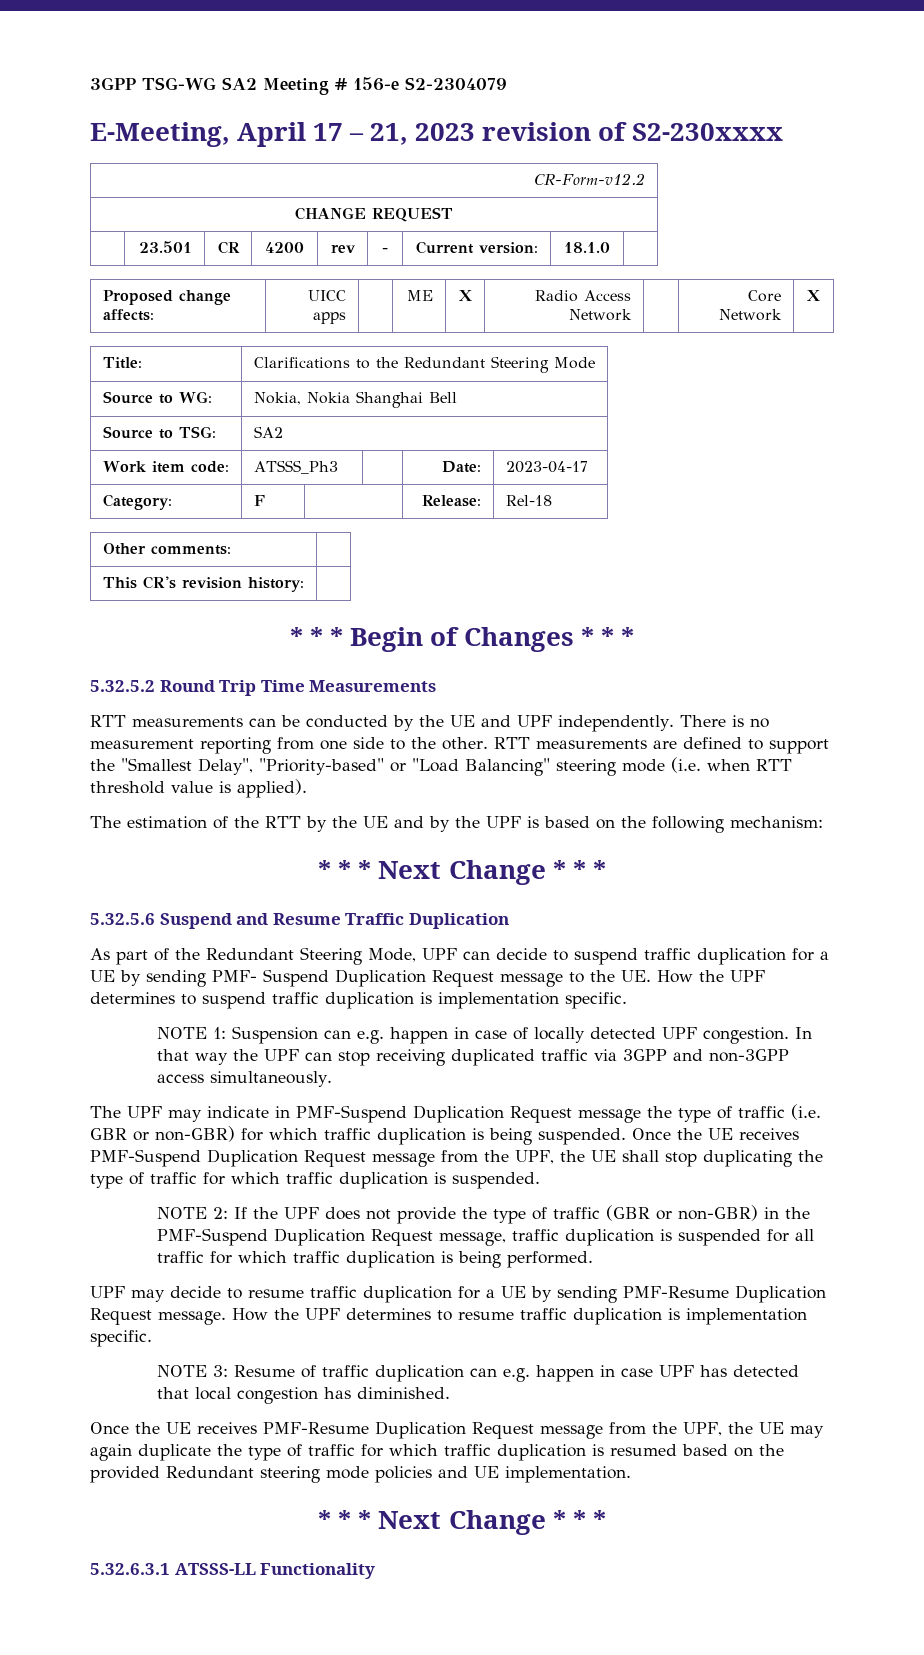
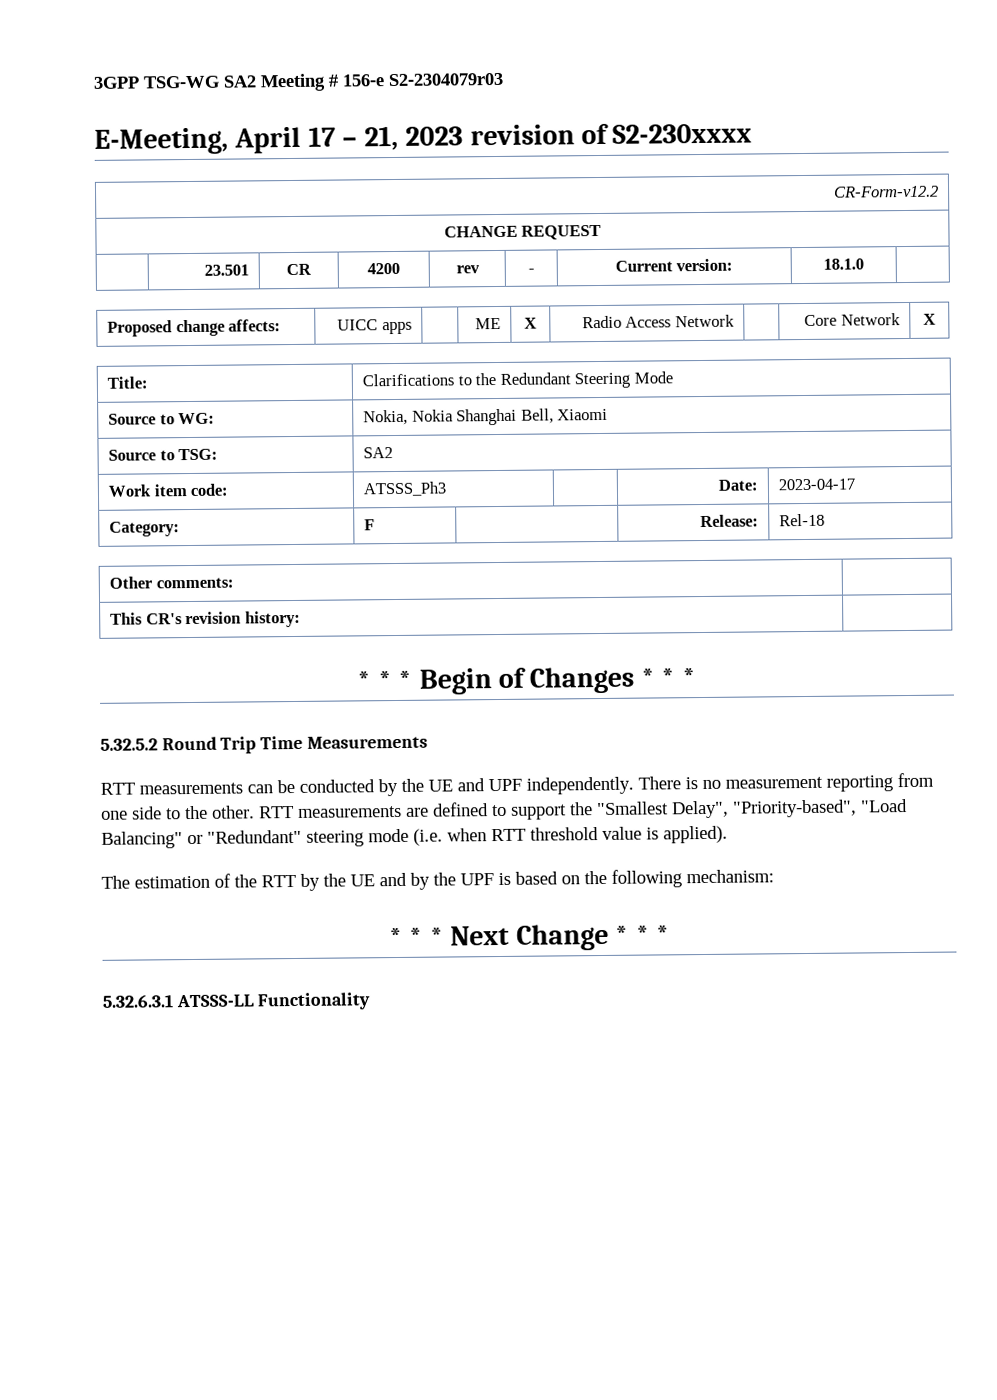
[405,77,507,90] S2-2304079 -> [388,72,503,87] S2-2304079r03
[428,392,457,403] Bell -> [520,408,609,424] Bell, Xiaomi
[259,758,550,776] "Priority-based" or "Load Balancing" -> [732,799,908,818] [101,829,302,849] "Priority-based", "Load Balancing" or "Redundant"
[90,913,509,929] [90,947,829,965] [90,969,765,987] [90,992,627,1009] [156,1026,812,1044] [156,1049,789,1066] [156,1071,332,1087] [90,1104,821,1123] [90,1126,799,1145] [90,1149,823,1167] [90,1172,540,1189] [156,1205,810,1224] [156,1228,814,1246] [156,1251,593,1268] [90,1285,826,1303] [90,1308,807,1325] [90,1330,152,1347] [156,1365,799,1382] [156,1387,450,1404] [90,1421,824,1439] [90,1444,784,1461] [90,1466,631,1483] [318,1510,606,1535] // 5.32.5.6 Suspend and Resume Traffic Duplication // As part of the Redundant Steering Mode, UPF can decide to suspend traffic duplication for a UE by sending PMF- Suspend Duplication Request message to the UE. How the UPF determines to suspend traffic duplication is implementation specific. // NOTE 1: Suspension can e.g. happen in case of locally detected UPF congestion. In that way the UPF can stop receiving duplicated traffic via 3GPP and non-3GPP access simultaneously. // The UPF may indicate in PMF-Suspend Duplication Request message the type of traffic (i.e. GBR or non-GBR) for which traffic duplication is being suspended. Once the UE receives PMF-Suspend Duplication Request message from the UPF, the UE shall stop duplicating the type of traffic for which traffic duplication is suspended. // NOTE 2: If the UPF does not provide the type of traffic (GBR or non-GBR) in the PMF-Suspend Duplication Request message, traffic duplication is suspended for all traffic for which traffic duplication is being performed. // UPF may decide to resume traffic duplication for a UE by sending PMF-Resume Duplication Request message. How the UPF determines to resume traffic duplication is implementation specific. // NOTE 3: Resume of traffic duplication can e.g. happen in case UPF has detected that local congestion has diminished. // Once the UE receives PMF-Resume Duplication Request message from the UPF, the UE may again duplicate the type of traffic for which traffic duplication is resumed based on the provided Redundant steering mode policies and UE implementation. // * * * Next Change * * * -> (670, 934) none

